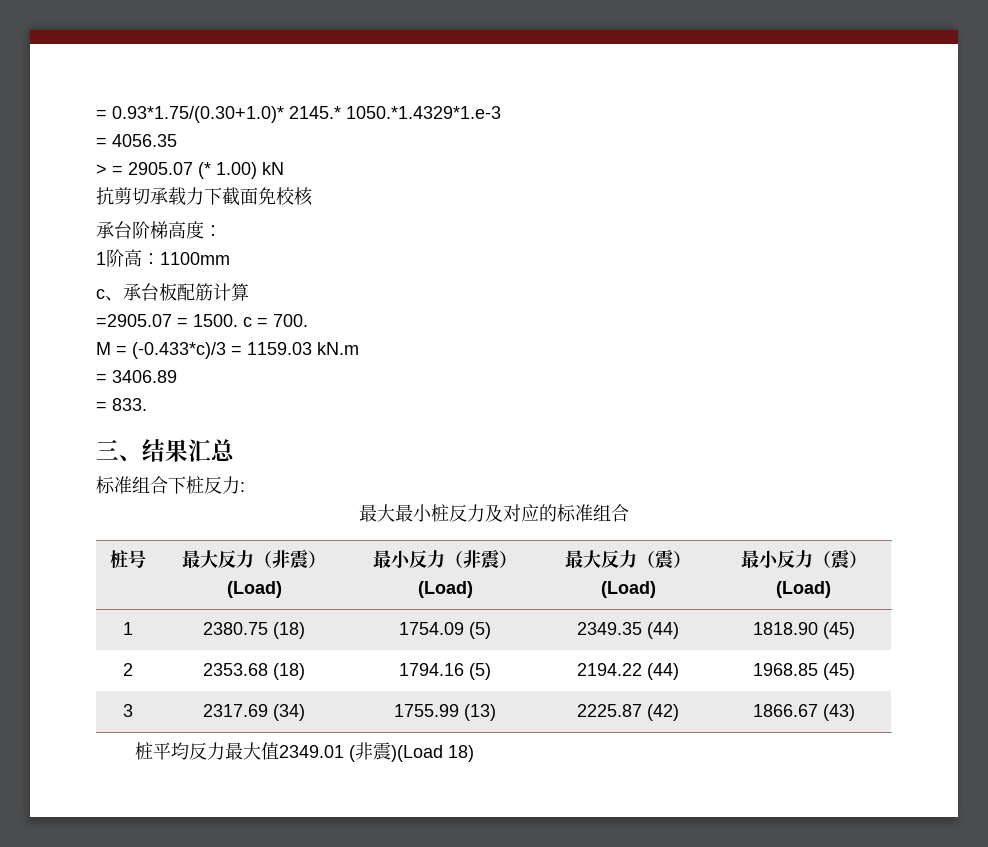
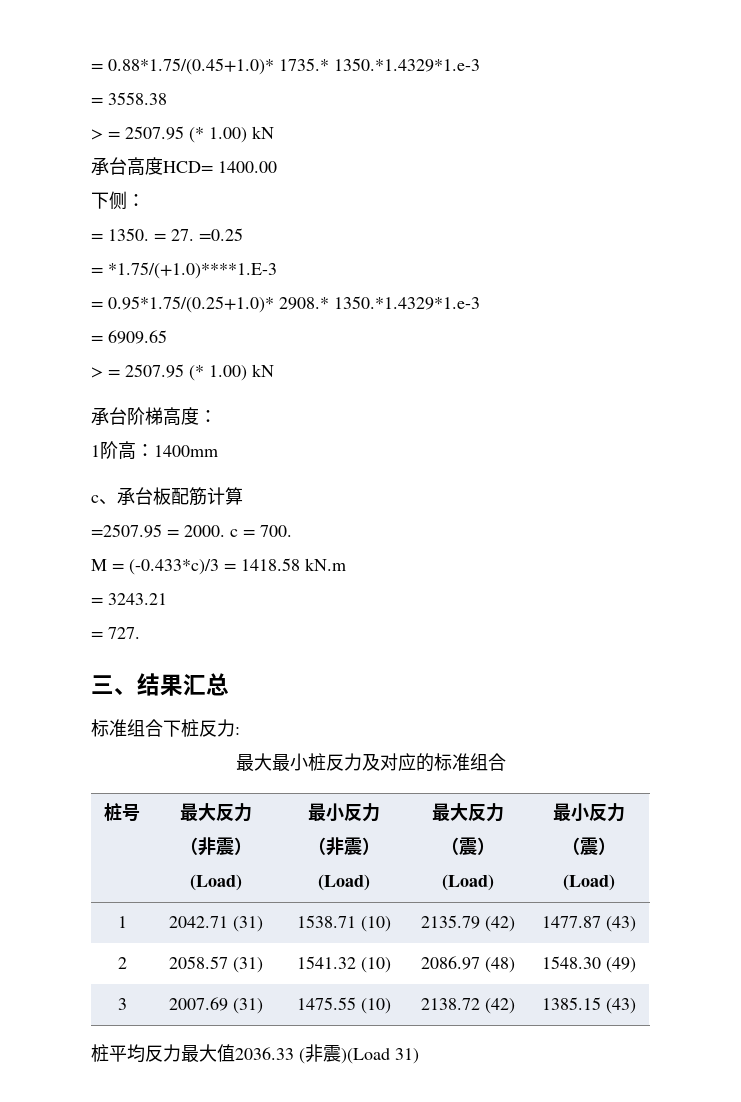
[96,106,501,123] [96,134,177,147] [96,162,284,179] [96,187,313,206] = 0.93*1.75/(0.30+1.0)* 2145.* 1050.*1.4329*1.e-3 // = 4056.35 // > = 2905.07 (* 1.00) kN // 抗剪切承载力下截面免校核 -> [91,58,480,75] [91,92,167,105] [91,126,274,143] [91,157,277,176] [91,191,145,210] [91,228,243,241] [91,262,277,279] [91,296,480,313] [91,330,167,344] [91,364,274,381] = 0.88*1.75/(0.45+1.0)* 1735.* 1350.*1.4329*1.e-3 // = 3558.38 // > = 2507.95 (* 1.00) kN // 承台高度HCD= 1400.00 // 下侧： // = 1350. = 27. =0.25 // = *1.75/(+1.0)****1.E-3 // = 0.95*1.75/(0.25+1.0)* 2908.* 1350.*1.4329*1.e-3 // = 6909.65 // > = 2507.95 (* 1.00) kN
[160,252,230,265] 1100mm -> [154,445,218,457] 1400mm
[96,314,238,327] =2905.07 = 1500. -> [91,524,225,538] =2507.95 = 2000.
[247,342,312,355] 1159.03 -> [241,558,300,571] 1418.58
[112,370,177,383] [96,398,147,411] 3406.89 // = 833. -> [108,593,167,605] [91,627,140,639] 3243.21 // = 727.
[203,622,305,639] [399,622,491,639] [577,622,679,639] [752,622,855,639] [122,663,133,676] [203,663,305,680] [399,663,491,680] [577,663,679,680] [752,663,855,680] [122,704,133,717] [203,704,305,721] [394,704,496,721] [577,704,679,721] [752,704,818,717] 2380.75 (18) | 1754.09 (5) | 2349.35 (44) | 1818.90 (45) // 2 | 2353.68 (18) | 1794.16 (5) | 2194.22 (44) | 1968.85 (45) // 3 | 2317.69 (34) | 1755.99 (13) | 2225.87 (42) | 1866.67 -> [169,916,263,932] [296,915,391,932] [421,915,515,932] [542,916,636,932] [117,957,127,969] [169,956,263,973] [296,956,391,973] [421,956,515,973] [542,956,636,973] [117,998,127,1010] [169,997,263,1014] [296,997,391,1014] [421,998,515,1014] [542,997,601,1010] 2042.71 (31) | 1538.71 (10) | 2135.79 (42) | 1477.87 (43) // 2 | 2058.57 (31) | 1541.32 (10) | 2086.97 (48) | 1548.30 (49) // 3 | 2007.69 (31) | 1475.55 (10) | 2138.72 (42) | 1385.15
[278,745,344,758] 2349.01 -> [235,1047,294,1060] 2036.33
[447,745,474,762] 18) -> [395,1048,419,1064] 31)

